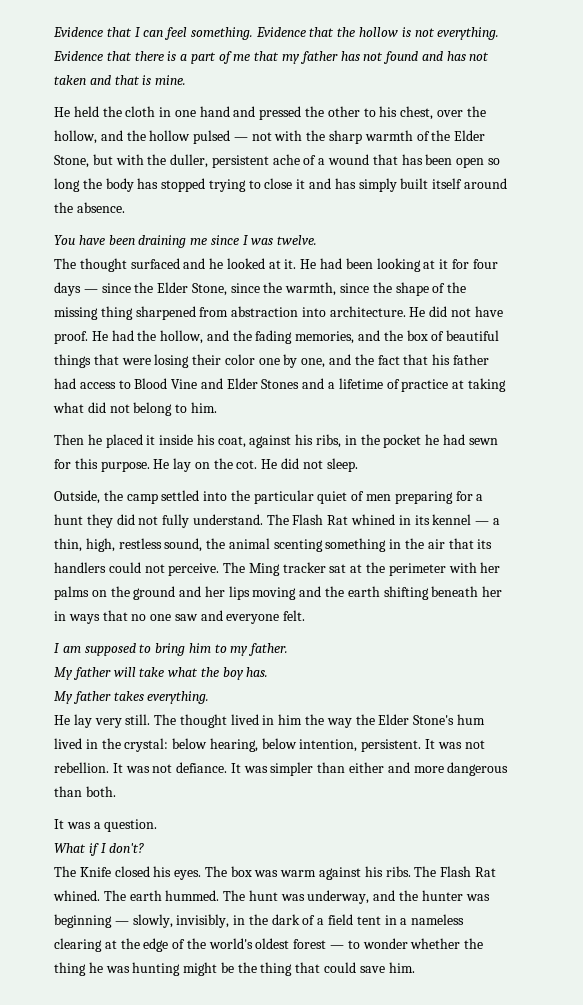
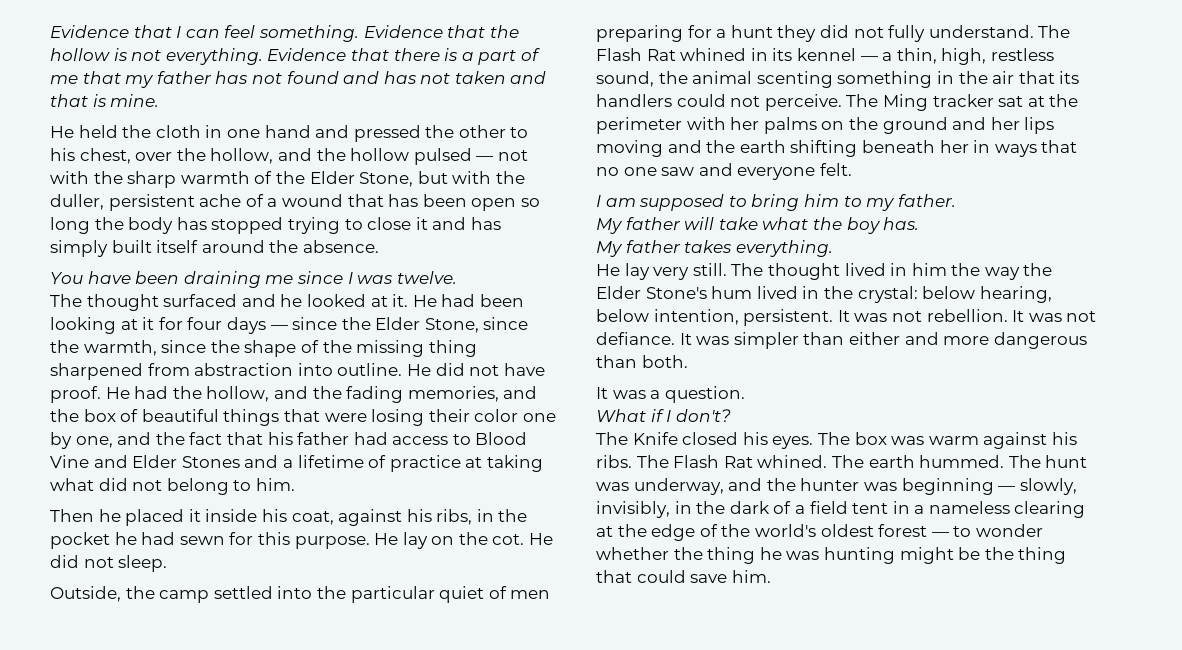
[329,306,406,317] architecture. -> [337,363,403,376] outline.

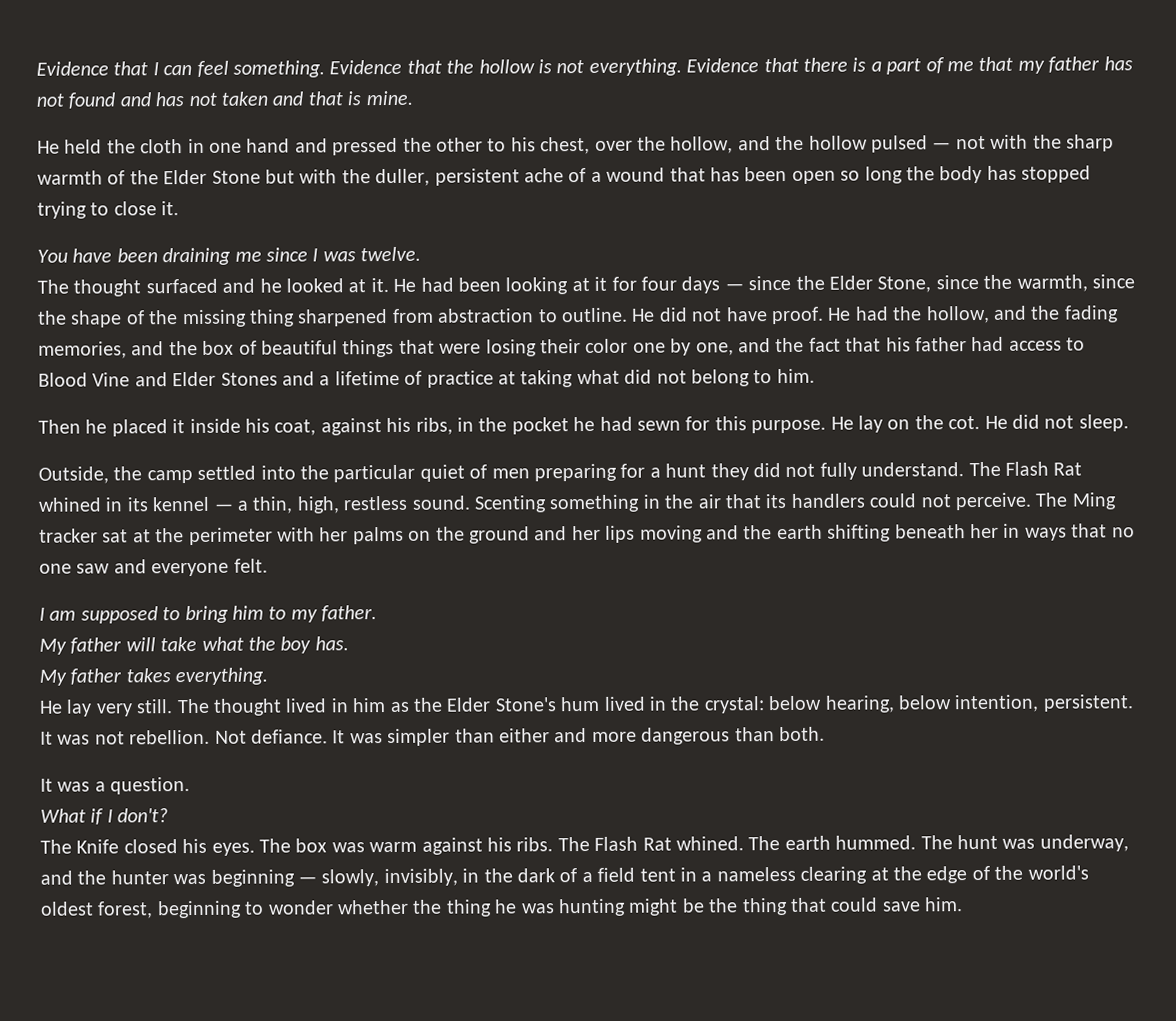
[359,172,414,187] Stone, -> [211,170,261,184] Stone
[415,217,501,230] [50,240,379,257] it and has simply built itself around the absence. -> [161,201,180,216] it.
[297,363,333,376] into -> [537,309,558,323] to
[596,71,833,88] sound, the animal scenting -> [411,495,547,513] sound. Scenting
[951,263,1020,280] the way -> [389,701,410,713] as
[1012,310,1097,322] It was not -> [214,730,247,744] Not
[878,524,949,537] forest — -> [97,900,242,919] forest, beginning

